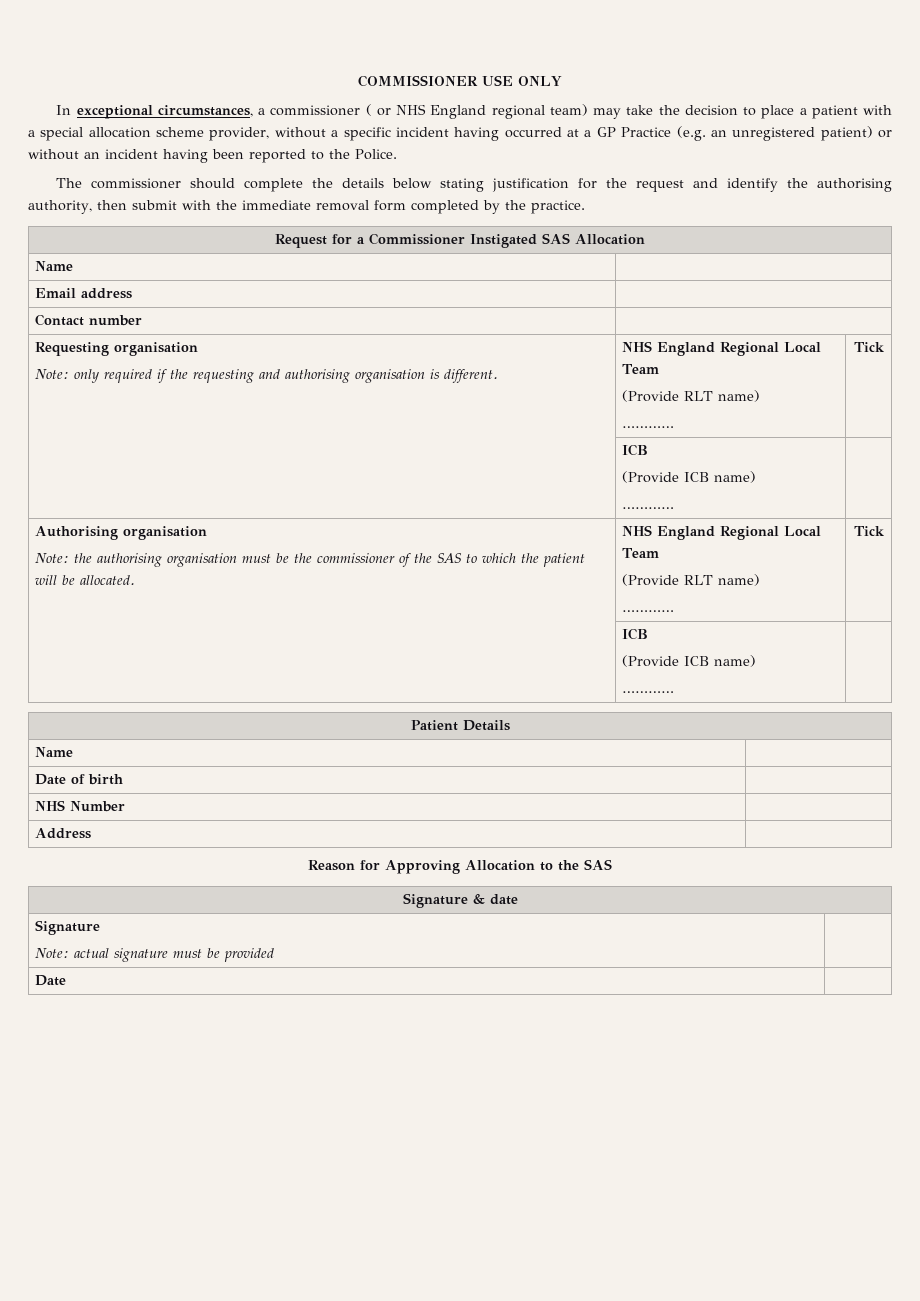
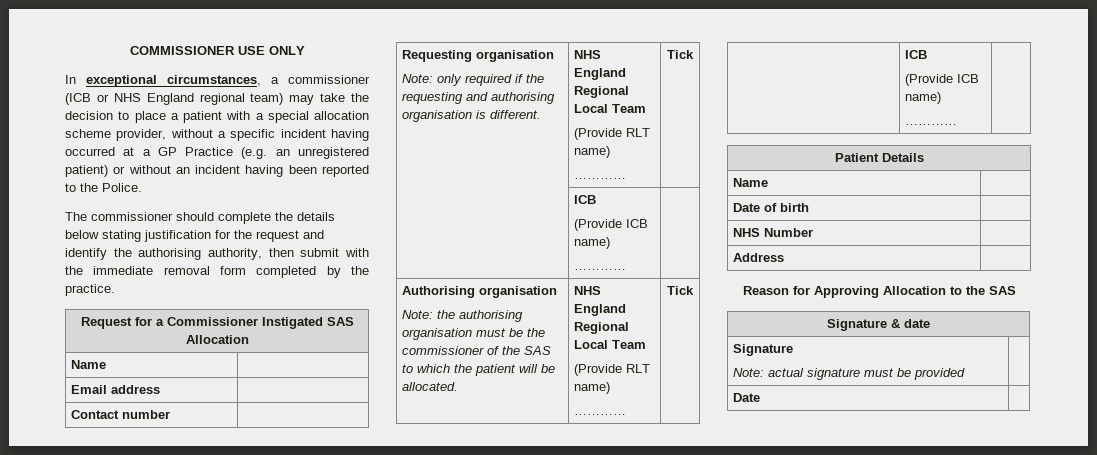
[365,104,372,116] ( -> [65,93,91,105] (ICB

